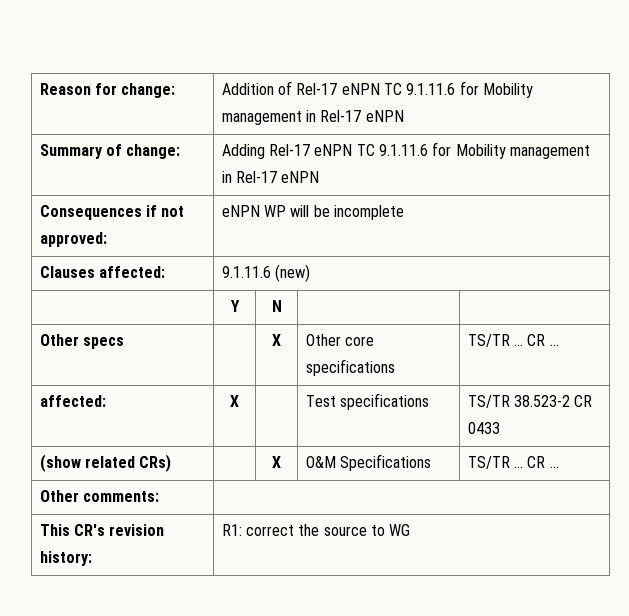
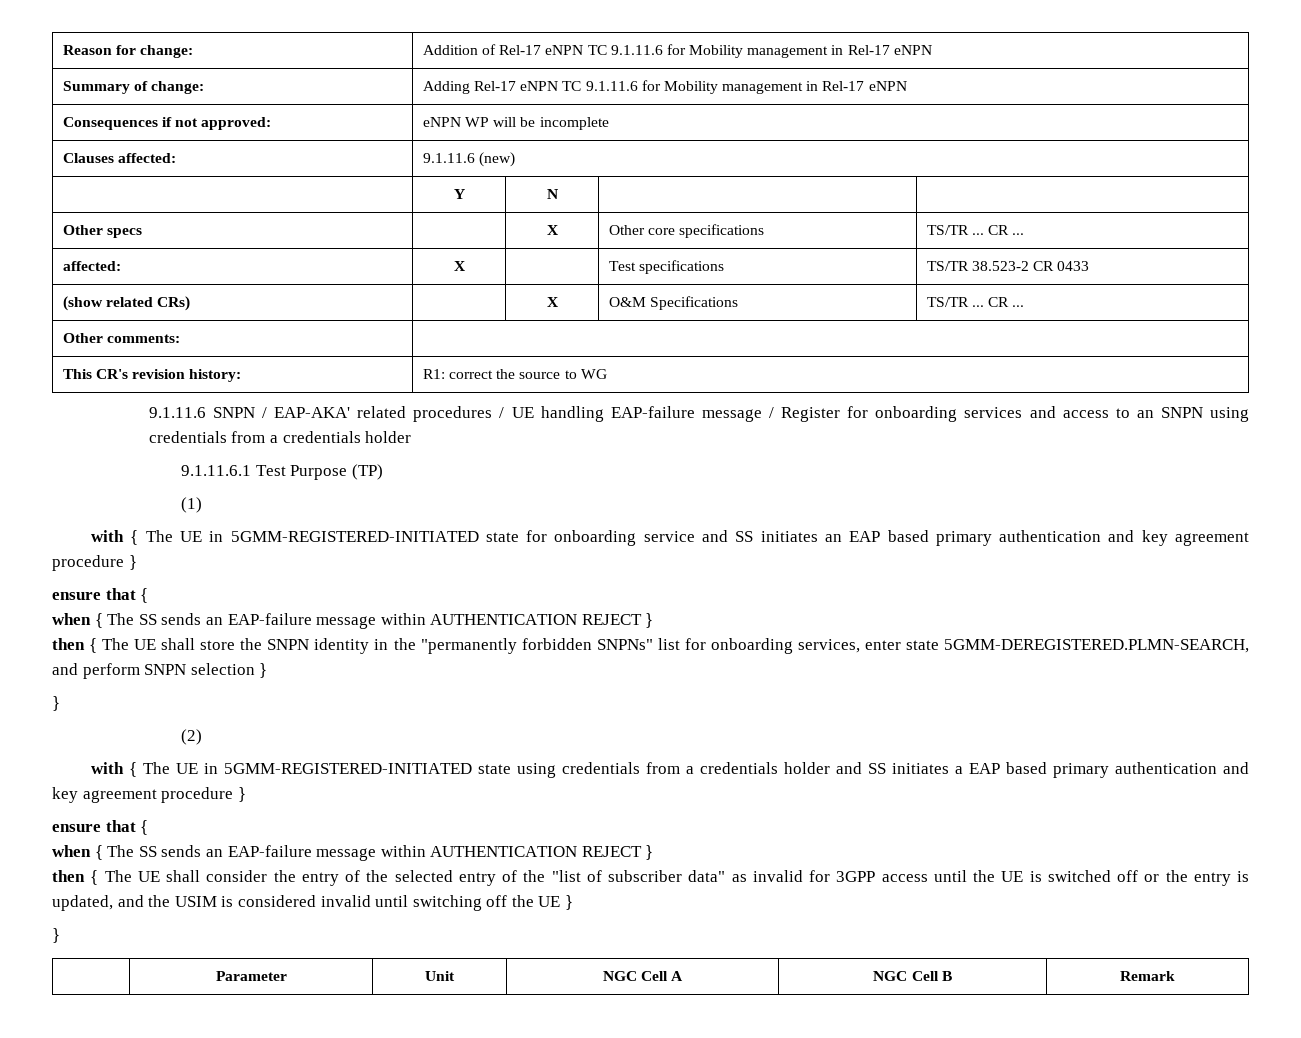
(411, 530) none -> [148,406,1249,422] [148,431,412,443] [181,464,383,480] [181,497,203,513] [91,530,1249,546] [52,555,137,571] [52,588,149,603] [52,613,654,629] [52,638,1249,654] [52,663,268,679] [52,696,60,711] [181,729,203,745] [91,762,1249,778] [52,787,246,803] [52,820,149,835] [52,845,654,861] [52,870,1249,886] [52,895,574,911] [52,928,60,943] [215,971,287,981] [425,971,455,981] [602,971,684,981] [873,971,952,981] [1120,971,1175,981] // 9.1.11.6 SNPN / EAP-AKA' related procedures / UE handling EAP-failure message / Register for onboarding services and access to an SNPN using credentials from a credentials holder // 9.1.11.6.1 Test Purpose (TP) // (1) // with { The UE in 5GMM-REGISTERED-INITIATED state for onboarding service and SS initiates an EAP based primary authentication and key agreement procedure } // ensure that { // when { The SS sends an EAP-failure message within AUTHENTICATION REJECT } // then { The UE shall store the SNPN identity in the "permanently forbidden SNPNs" list for onboarding services, enter state 5GMM-DEREGISTERED.PLMN-SEARCH, and perform SNPN selection } // } // (2) // with { The UE in 5GMM-REGISTERED-INITIATED state using credentials from a credentials holder and SS initiates a EAP based primary authentication and key agreement procedure } // ensure that { // when { The SS sends an EAP-failure message within AUTHENTICATION REJECT } // then { The UE shall consider the entry of the selected entry of the "list of subscriber data" as invalid for 3GPP access until the UE is switched off or the entry is updated, and the USIM is considered invalid until switching off the UE } // } // | Parameter | Unit | NGC Cell A | NGC Cell B | Remark

